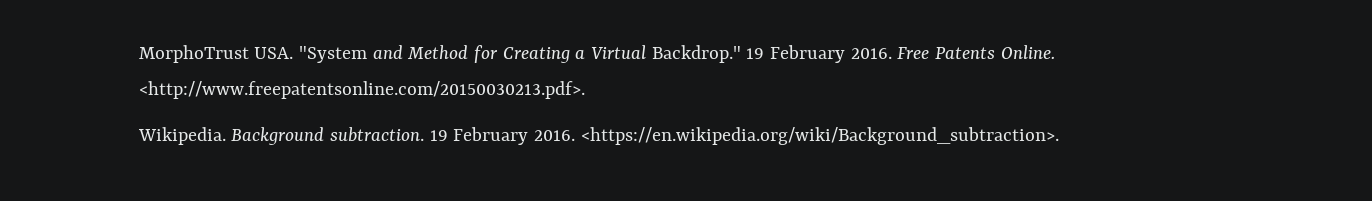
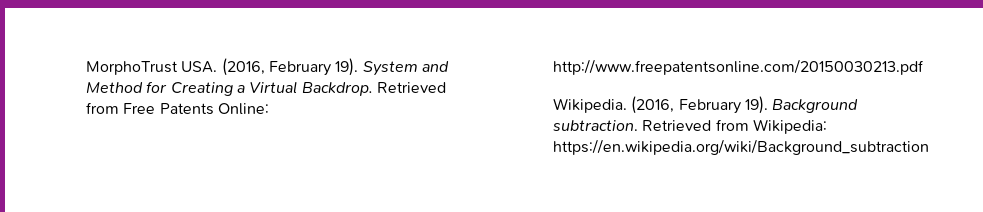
[299,46,368,63] "System -> [221,58,418,76] (2016, February 19). System
[651,45,1055,63] [138,81,585,99] [137,127,1059,145] Backdrop." 19 February 2016. Free Patents Online. <http://www.freepatentsonline.com/20150030213.pdf>. // Wikipedia. Background subtraction. 19 February 2016. <https://en.wikipedia.org/wiki/Background_subtraction>. -> [301,82,446,96] [86,102,270,115] [553,59,925,75] [553,96,859,114] [553,119,828,134] [553,139,930,155] Backdrop. Retrieved from Free Patents Online: http://www.freepatentsonline.com/20150030213.pdf // Wikipedia. (2016, February 19). Background subtraction. Retrieved from Wikipedia: https://en.wikipedia.org/wiki/Background_subtraction

